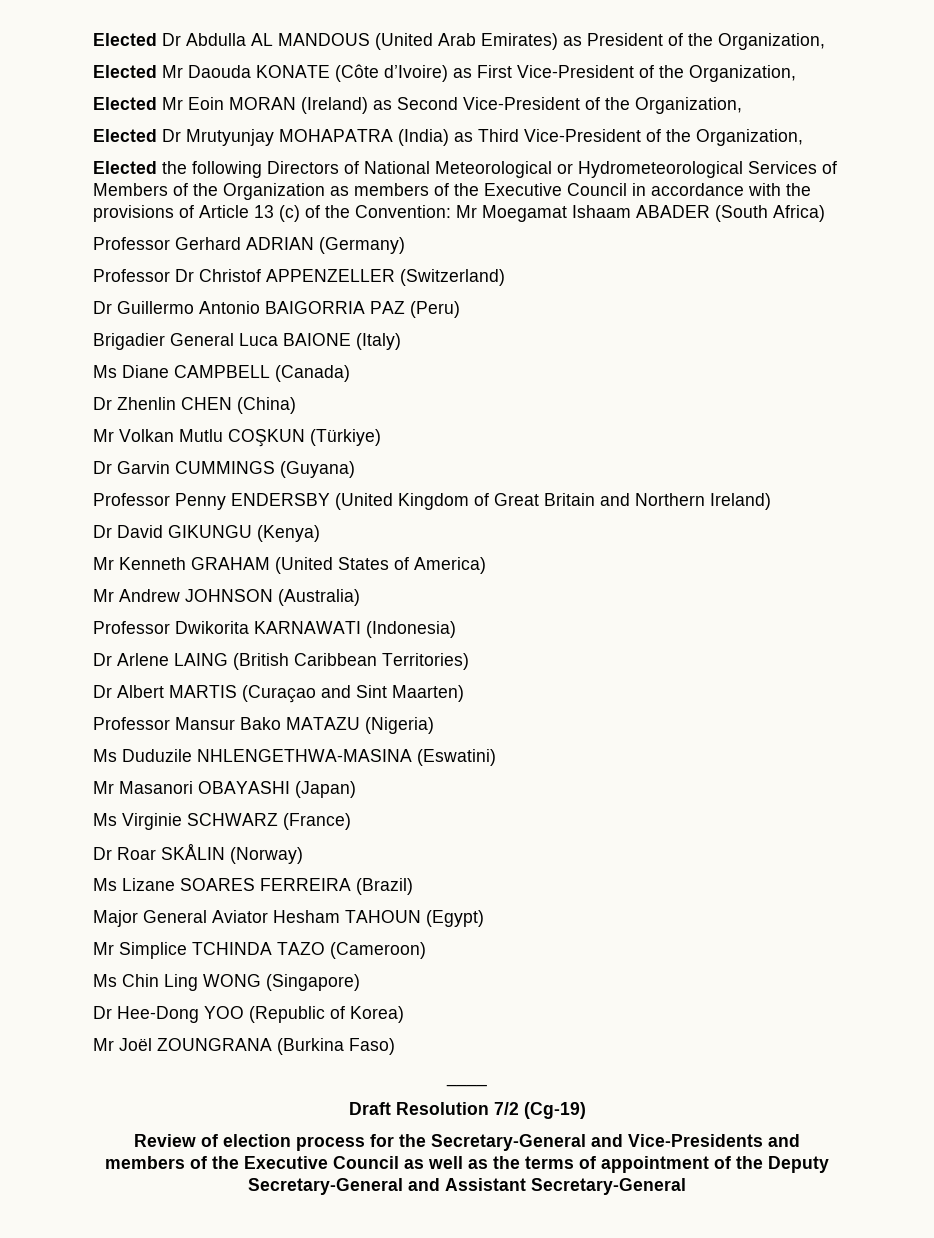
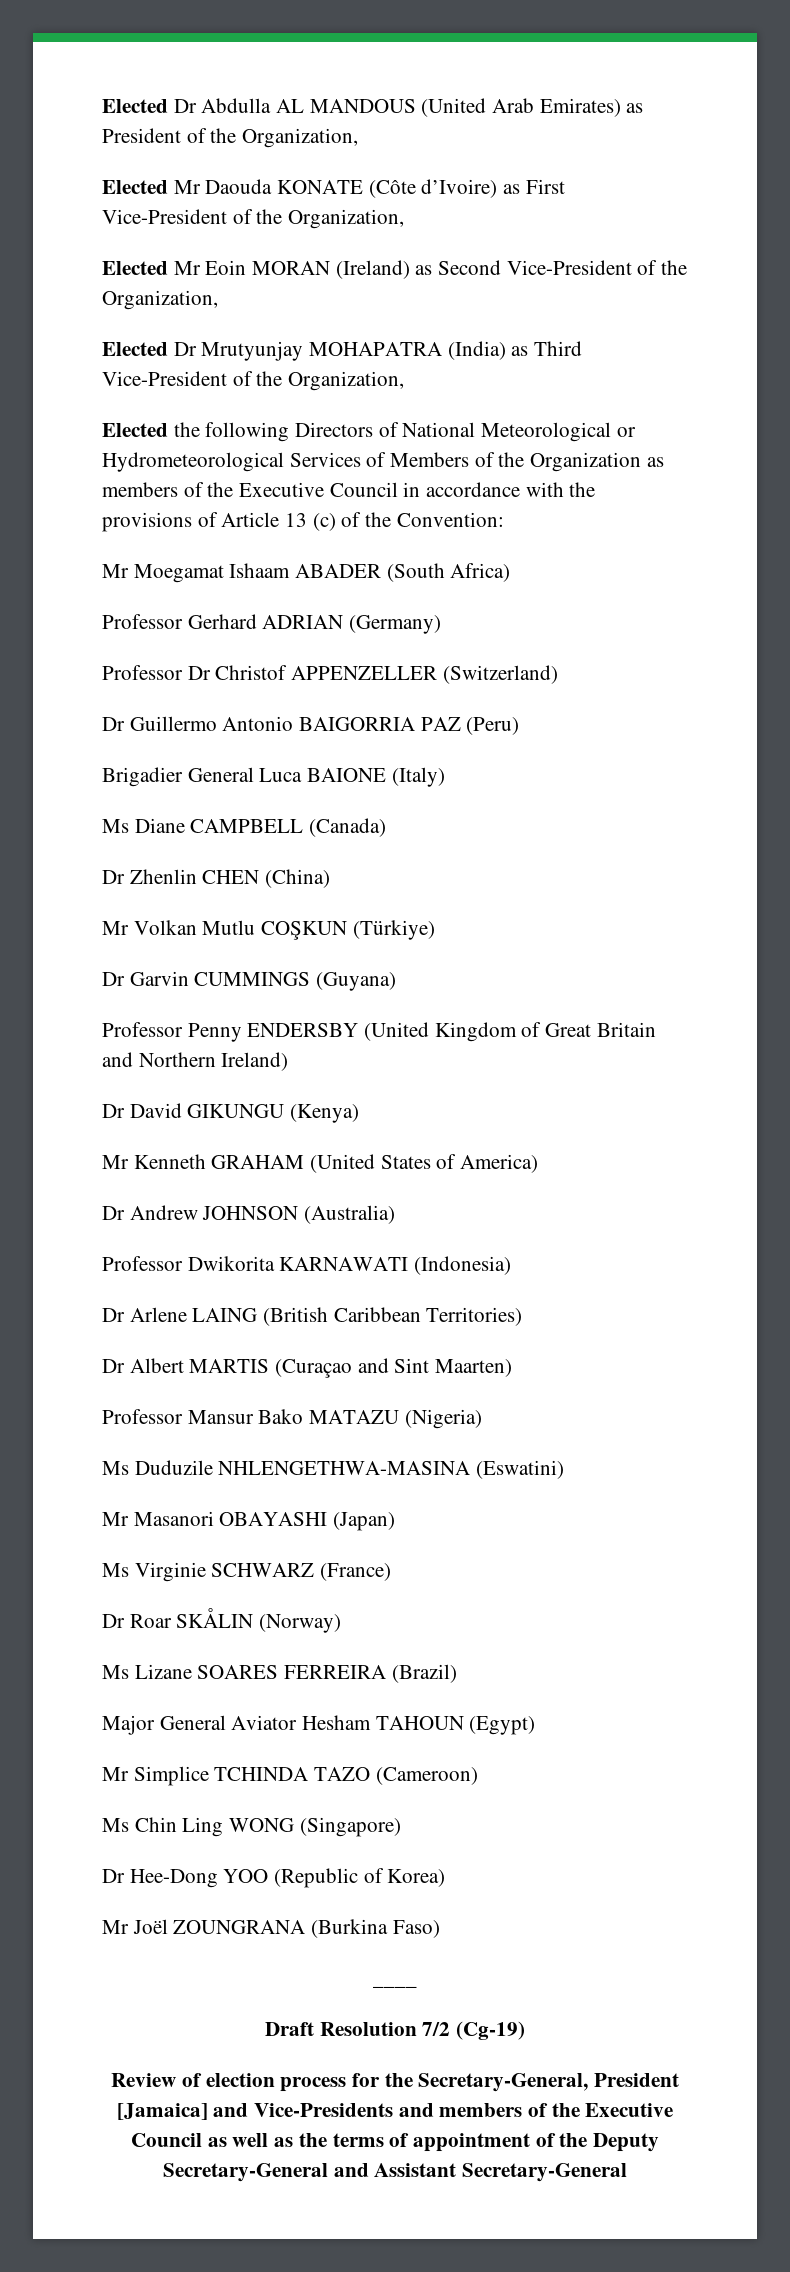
(451, 211) none -> (504, 519) //
[93,589,114,602] Mr -> [102,1206,125,1220] Dr
[431,1134,586,1151] Secretary-General -> [418,2073,679,2092] [116,2103,208,2120] Secretary-General, President [Jamaica]

